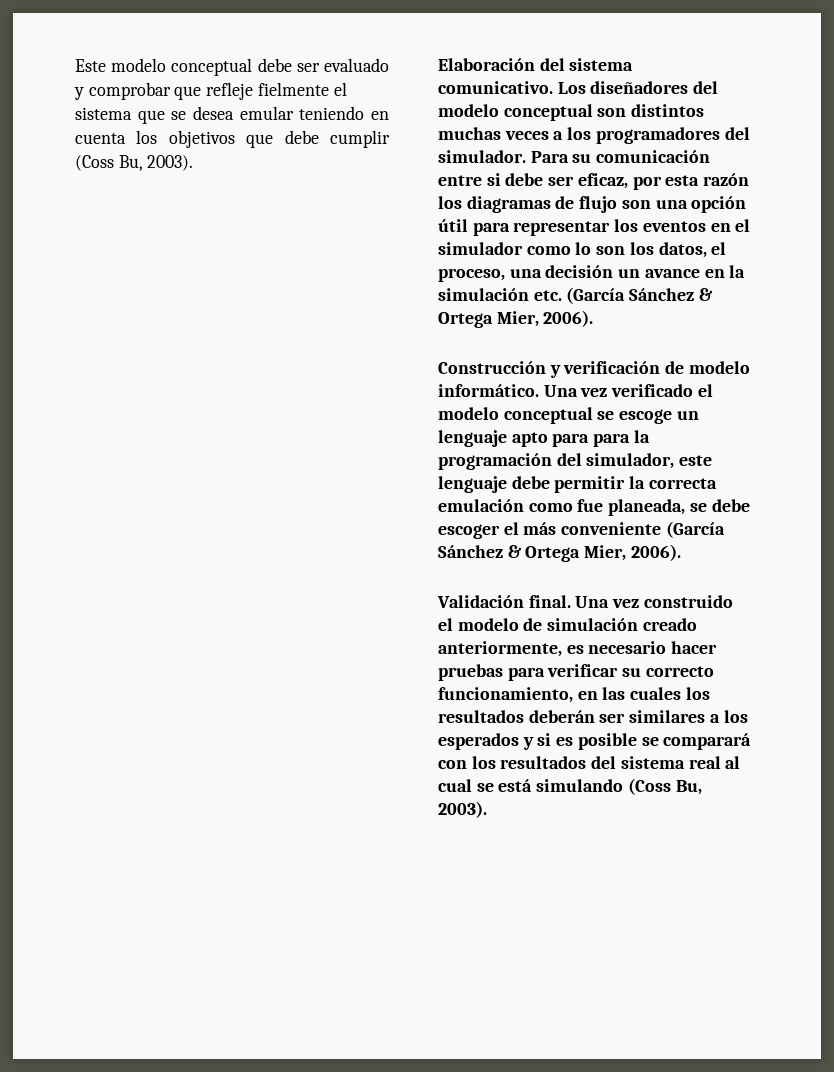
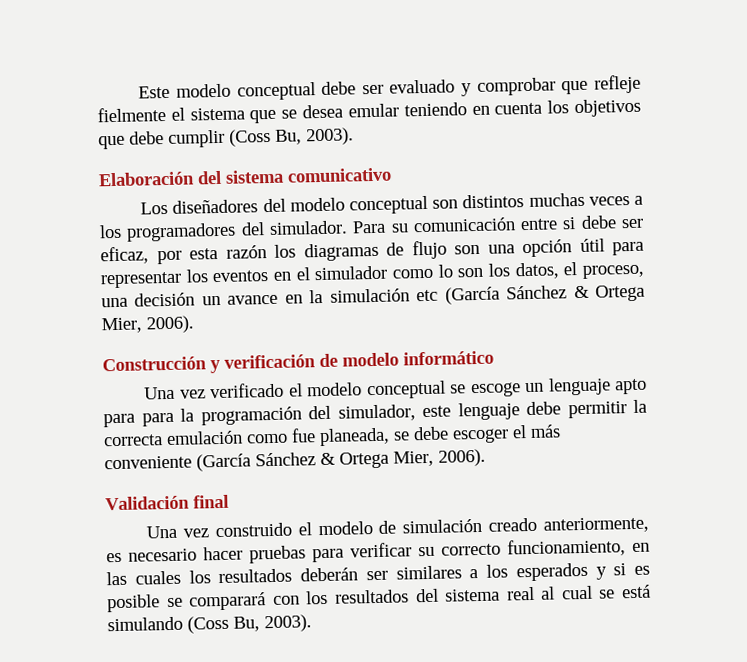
[438,81,553,94] comunicativo. -> [287,167,392,183] comunicativo //
[533,290,562,301] etc. -> [416,289,439,302] etc
[438,384,539,397] informático. -> [403,350,494,366] informático //
[528,595,571,608] final. -> [193,494,229,509] final //

